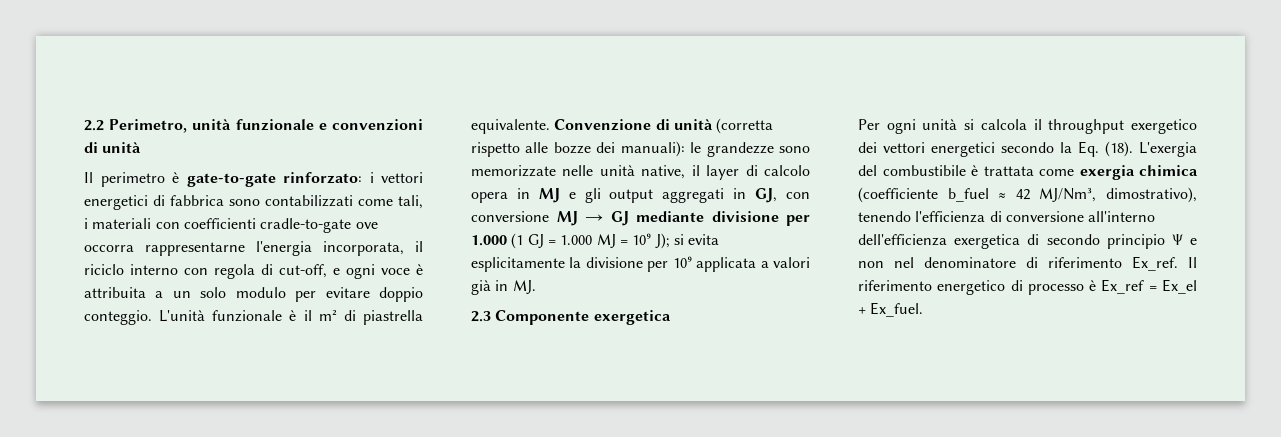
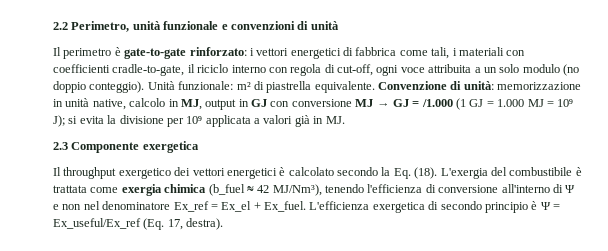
[229,195,353,207] sono contabilizzati -> (397, 51) none
[260,218,378,233] [84,241,404,256] cradle-to-gate ove occorra rappresentarne l'energia incorporata, -> [112,64,185,76] cradle-to-gate,
[333,268,340,275] e -> (373, 70) none
[416,264,423,275] è -> (425, 70) none
[295,287,423,302] [84,310,312,325] per evitare doppio conteggio. L'unità funzionale è il -> [563,64,579,76] [53,81,234,93] (no doppio conteggio). Unità funzionale:
[673,118,774,134] [471,141,810,157] [471,165,810,180] [471,188,778,203] unità (corretta rispetto alle bozze dei manuali): le grandezze sono memorizzate nelle unità native, il layer di calcolo opera in MJ e gli output aggregati in GJ, -> [463,81,582,90] [53,98,267,110] unità: memorizzazione in unità native, calcolo in MJ, output in GJ
[636,211,810,226] [471,235,507,246] mediante divisione per 1.000 -> [412,99,453,107] = /1.000
[471,257,565,272] esplicitamente -> (104, 120) none
[858,119,1042,134] Per ogni unità si calcola il -> [53,167,61,176] Il
(995, 149) none -> [279,167,334,176] è calcolato
[858,187,1197,203] (coefficiente b_fuel ≈ 42 MJ/Nm³, dimostrativo), -> [208,184,322,196] (b_fuel ≈ 42 MJ/Nm³),
[858,234,1165,249] dell'efficienza exergetica di secondo principio -> [552,184,563,193] di
[1026,256,1197,271] [858,280,1097,295] di riferimento Ex_ref. Il riferimento energetico di processo è -> (171, 205) none
(924, 309) none -> [309,201,560,213] [53,218,224,230] L'efficienza exergetica di secondo principio è Ψ = Ex_useful/Ex_ref (Eq. 17, destra).

